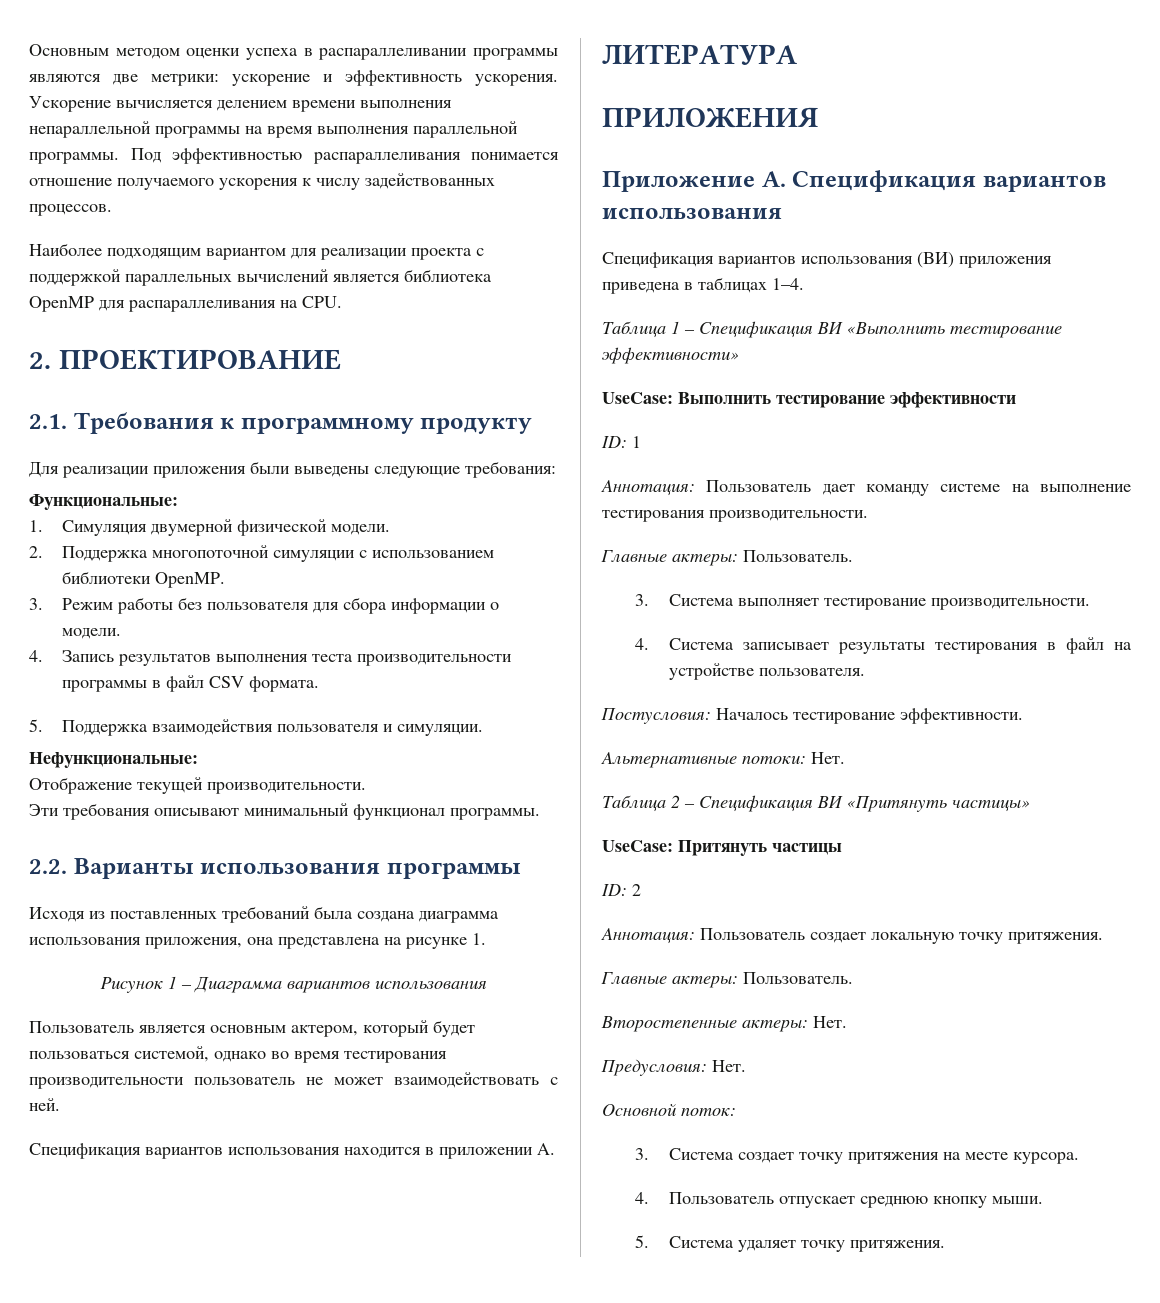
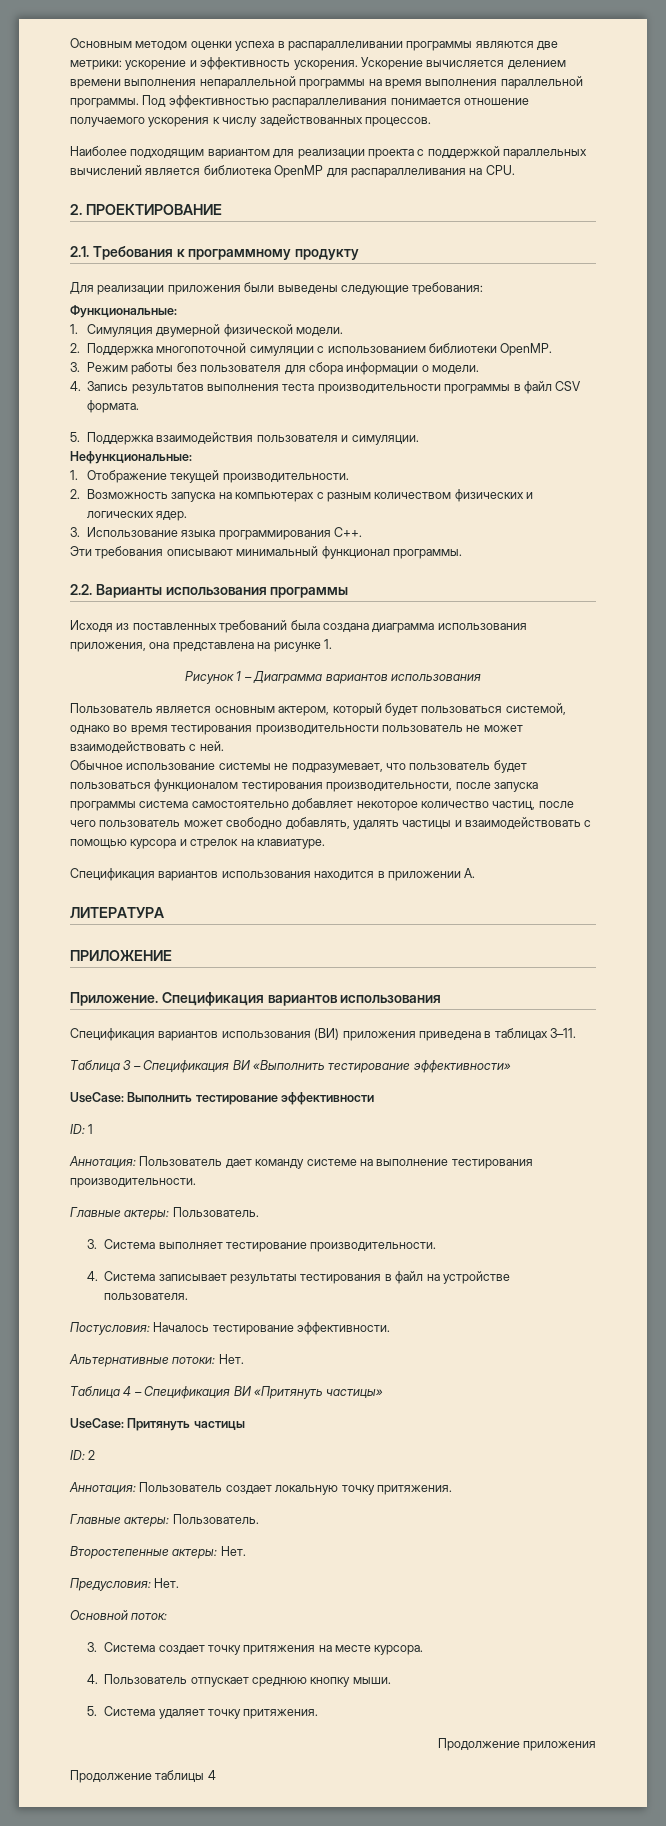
(198, 760) none -> [70,470,78,480] 1.
(366, 788) none -> [70,489,534,502] [87,511,188,521] [70,527,363,540] // 2. Возможность запуска на компьютерах с разным количеством физических и логических ядер. // 3. Использование языка программирования C++.
(60, 1104) none -> [70,760,527,773] [70,779,538,792] [70,798,574,811] [70,817,592,830] [70,839,325,849] // Обычное использование системы не подразумевает, что пользователь будет пользоваться функционалом тестирования производительности, после запуска программы система самостоятельно добавляет некоторое количество частиц, после чего пользователь может свободно добавлять, удалять частицы и взаимодействовать с помощью курсора и стрелок на клавиатуре.
[602,107,818,128] [602,171,786,192] ПРИЛОЖЕНИЯ // Приложение А. -> [70,950,172,961] [70,992,158,1006] ПРИЛОЖЕНИЕ // Приложение.
[772,278,804,290] [602,321,680,338] 1–4. // Таблица 1 -> [550,1028,576,1038] [70,1060,132,1072] 3–11. // Таблица 3
[671,795,680,808] 2 -> [123,1386,132,1396] 4
(945, 1246) none -> [437,1738,596,1751] [70,1770,216,1783] // Продолжение приложения // Продолжение таблицы 4

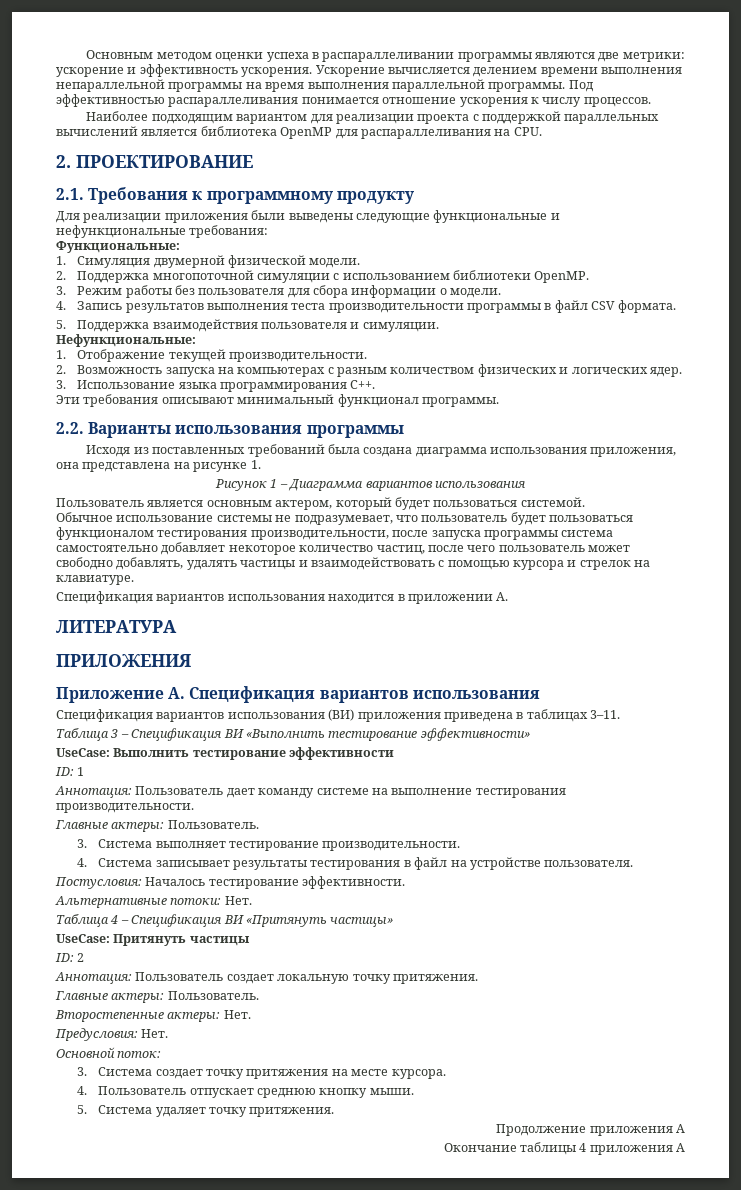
[70,117,145,127] получаемого -> (457, 100) none
[259,114,363,126] задействованных -> (582, 102) none
(409, 290) none -> [433,210,560,223] [56,225,186,238] функциональные и нефункциональные
[505,703,566,715] [70,725,523,735] [70,741,224,753] системой, однако во время тестирования производительности пользователь не может взаимодействовать с ней. -> [520,497,585,507] системой.
[70,950,172,961] [70,992,158,1006] ПРИЛОЖЕНИЕ // Приложение. -> [56,654,191,667] [56,687,186,703] ПРИЛОЖЕНИЯ // Приложение А.
[70,1770,216,1783] // Продолжение таблицы 4 -> [676,1124,685,1133] [443,1142,685,1155] А // Окончание таблицы 4 приложения А

